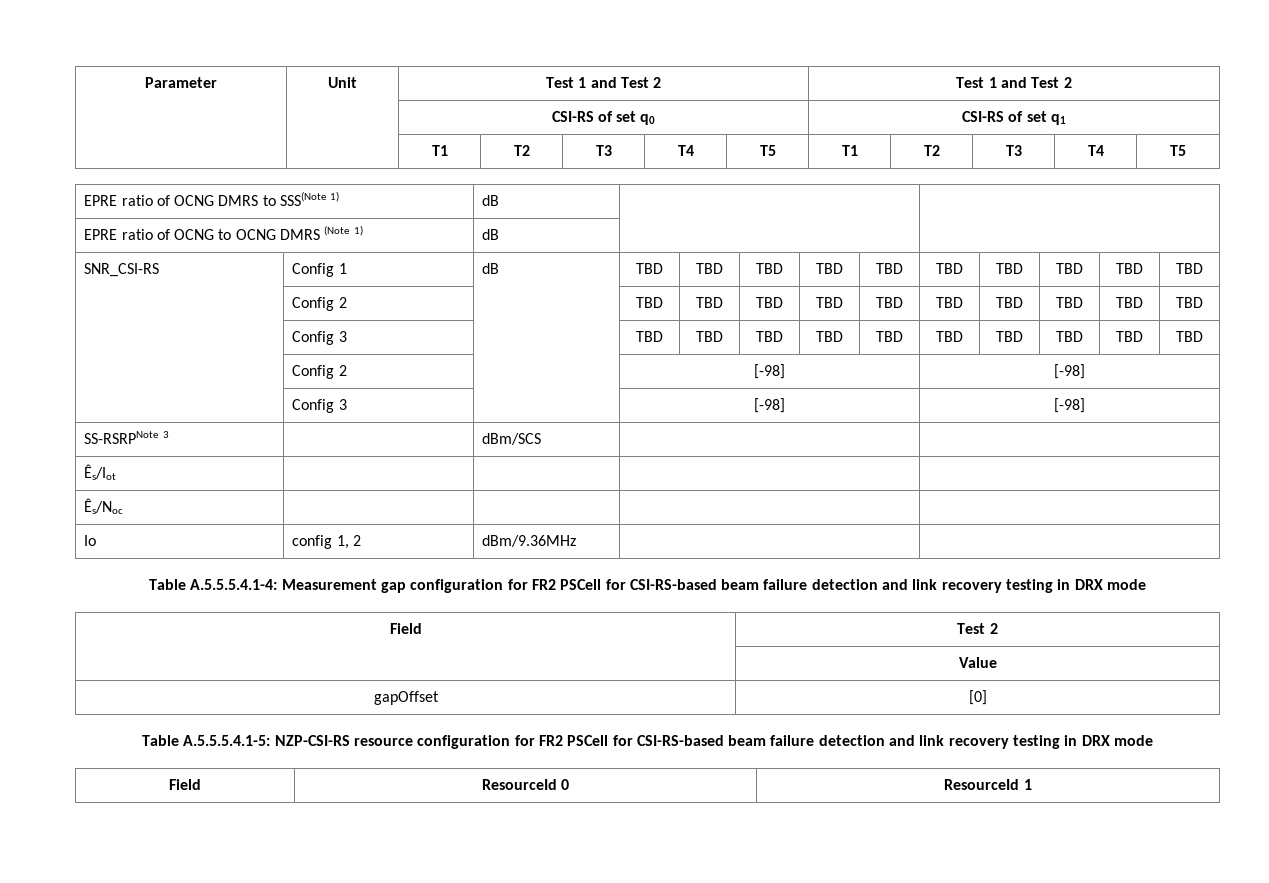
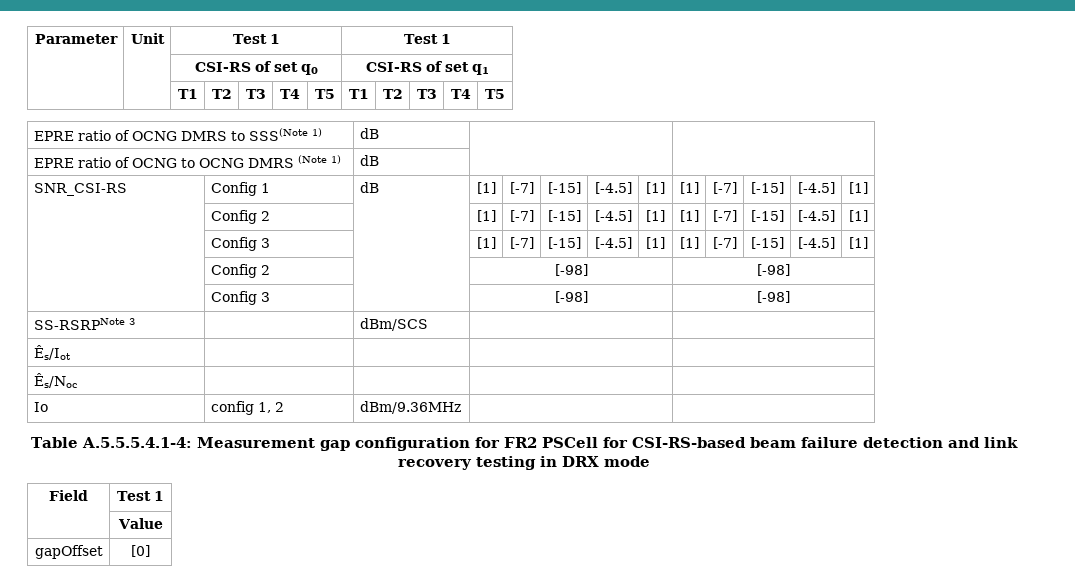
[590,77,662,88] [956,77,1072,88] and Test 2 | Test 1 and Test 2 -> [403,34,451,44] | Test 1
[636,263,663,274] [696,263,723,274] [756,263,783,274] [816,263,843,274] [876,263,903,274] [936,263,963,274] [996,263,1023,274] [1056,263,1083,274] [1116,263,1143,274] [1176,263,1203,274] [292,297,347,311] [636,297,663,308] [696,297,723,308] [756,297,783,308] [816,297,843,308] [876,297,903,308] [936,297,963,308] [996,297,1023,308] [1056,297,1083,308] [1116,297,1143,308] [1176,297,1203,308] [292,331,347,345] [636,331,663,342] [696,331,723,342] [756,331,783,342] [816,331,843,342] [876,331,903,342] [936,331,963,342] [996,331,1023,342] [1056,331,1083,342] [1116,331,1143,342] [1176,331,1203,342] TBD | TBD | TBD | TBD | TBD | TBD | TBD | TBD | TBD | TBD // | Config 2 | | TBD | TBD | TBD | TBD | TBD | TBD | TBD | TBD | TBD | TBD // | Config 3 | | TBD | TBD | TBD | TBD | TBD | TBD | TBD | TBD | TBD | TBD -> [476,182,496,194] [509,182,534,194] [547,182,581,194] [594,182,632,194] [646,182,665,194] [679,182,699,194] [712,182,737,194] [750,182,784,194] [797,182,835,194] [848,182,868,194] [210,210,270,224] [476,210,496,222] [509,210,534,222] [547,210,581,222] [594,210,632,222] [646,210,665,222] [679,210,699,222] [712,210,737,222] [750,210,784,222] [797,210,835,222] [848,210,868,222] [210,237,270,251] [476,237,496,249] [509,237,534,249] [547,237,581,249] [594,237,632,249] [646,237,665,249] [679,237,699,249] [712,237,737,249] [750,237,784,249] [797,237,835,249] [848,237,868,249] [1] | [-7] | [-15] | [-4.5] | [1] | [1] | [-7] | [-15] | [-4.5] | [1] // | Config 2 | | [1] | [-7] | [-15] | [-4.5] | [1] | [1] | [-7] | [-15] | [-4.5] | [1] // | Config 3 | | [1] | [-7] | [-15] | [-4.5] | [1] | [1] | [-7] | [-15] | [-4.5] | [1]
[989,623,998,634] 2 -> [153,491,164,501] 1
[141,735,1154,749] [169,779,201,790] [481,779,570,790] [944,779,1032,790] // Table A.5.5.5.4.1-5: NZP-CSI-RS resource configuration for FR2 PSCell for CSI-RS-based beam failure detection and link recovery testing in DRX mode // Field | ResourceId 0 | ResourceId 1 -> (150, 551) none

